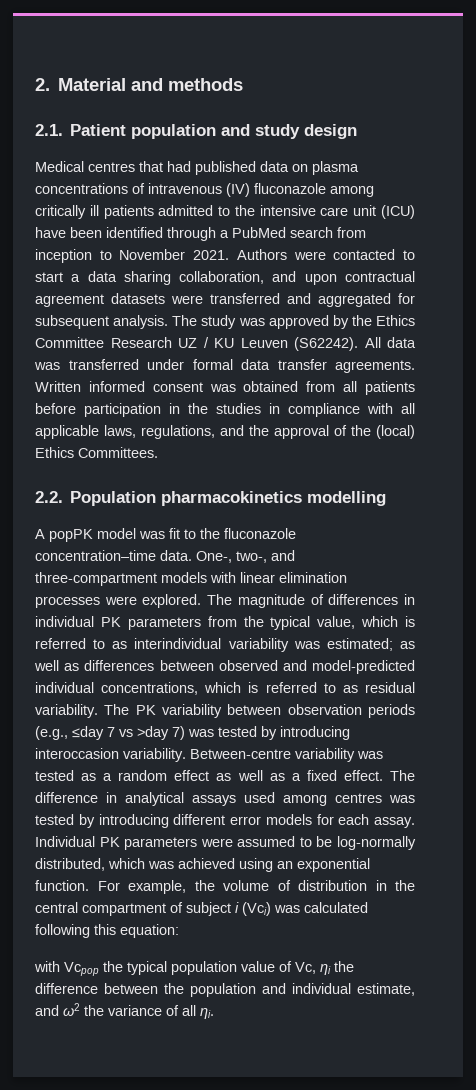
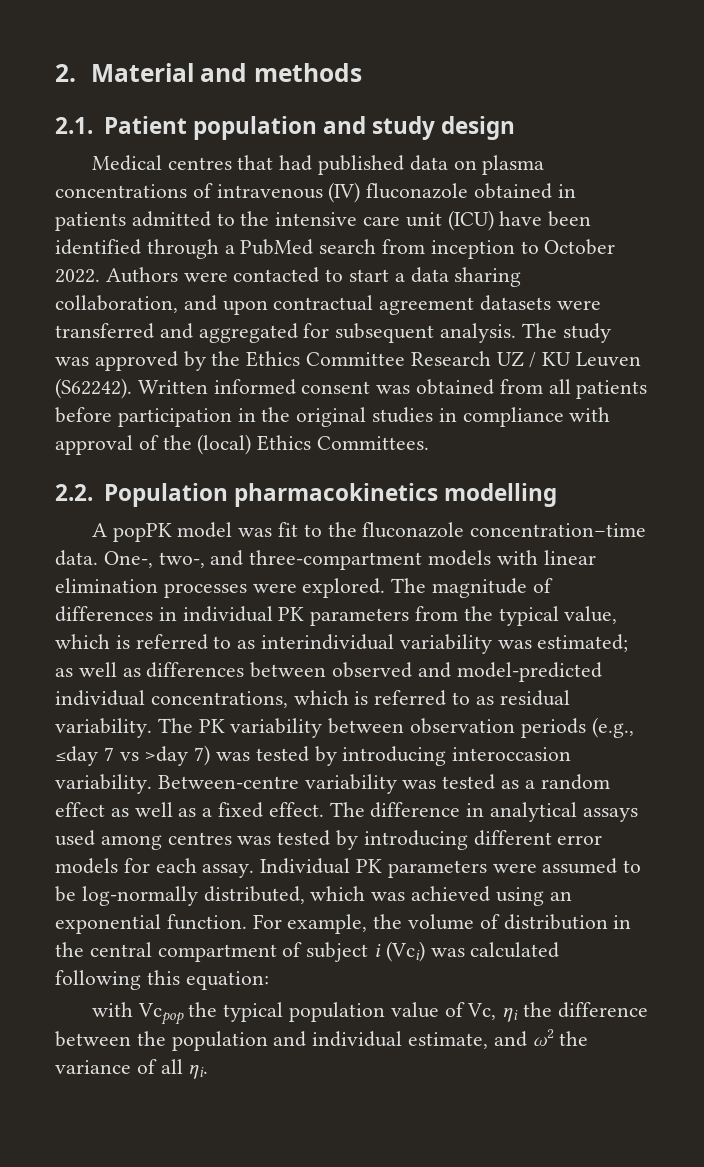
[330,186,374,197] [35,205,99,219] among critically ill -> [474,183,576,199] obtained in
[119,249,230,260] November 2021. -> [544,239,616,255] [55,269,100,283] October 2022.
[364,337,416,348] [34,359,415,373] All data was transferred under formal data transfer agreements. -> (132, 388) none
(208, 408) none -> [296,407,367,427] original
[401,403,415,414] [35,425,269,439] all applicable laws, regulations, and the -> (611, 414) none

